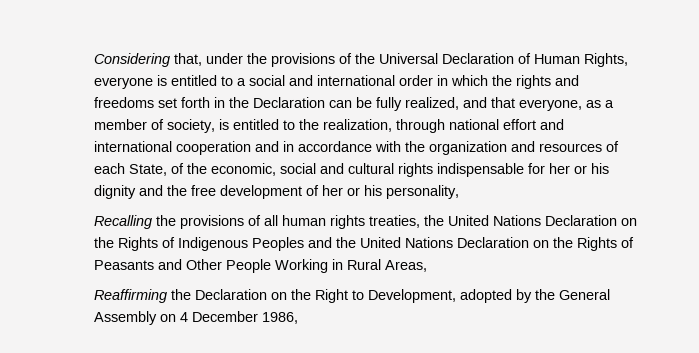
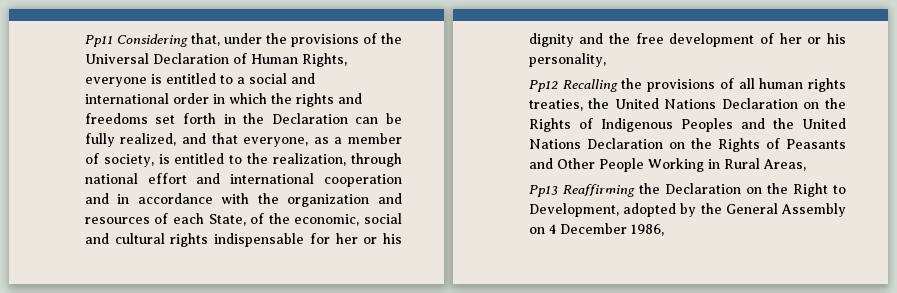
(94, 60) none -> [84,35,113,47] Pp11
(460, 192) none -> [528,80,558,92] Pp12
(428, 266) none -> [528,185,558,197] Pp13

